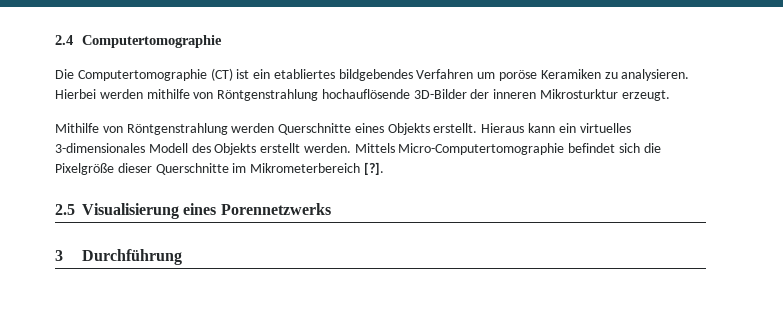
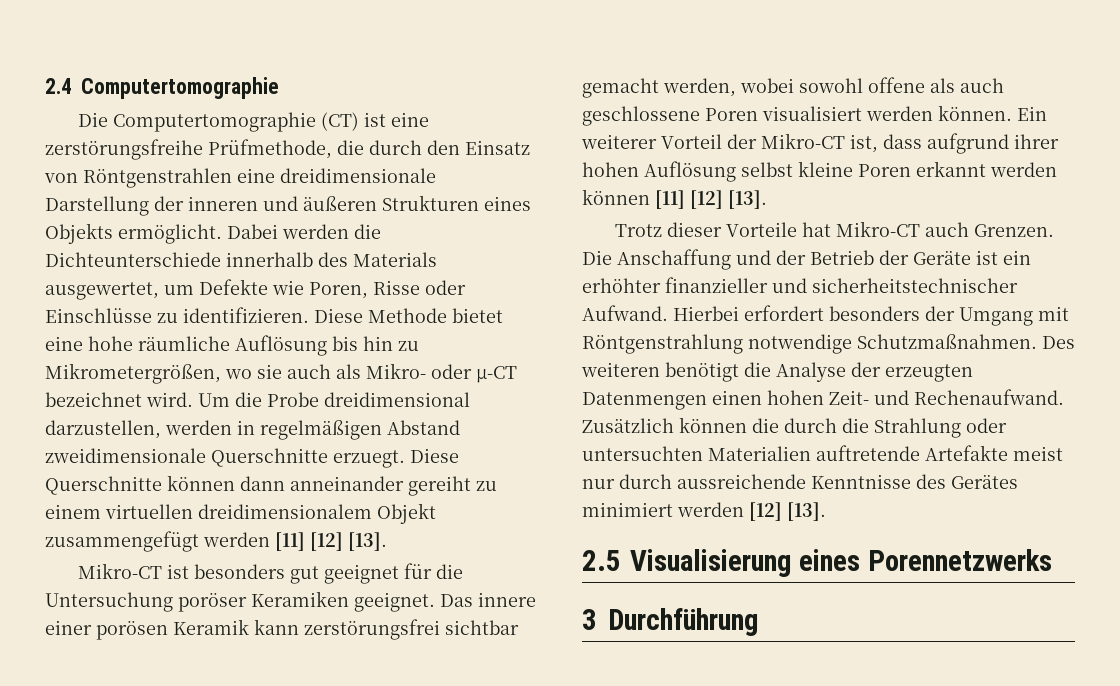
[253,69,690,81] [55,89,670,101] [55,123,631,135] [55,143,661,155] [55,162,384,175] ein etabliertes bildgebendes Verfahren um poröse Keramiken zu analysieren. Hierbei werden mithilfe von Röntgenstrahlung hochauflösende 3D-Bilder der inneren Mikrosturktur erzeugt. // Mithilfe von Röntgenstrahlung werden Querschnitte eines Objekts erstellt. Hieraus kann ein virtuelles 3-dimensionales Modell des Objekts erstellt werden. Mittels Micro-Computertomographie befindet sich die Pixelgröße dieser Querschnitte im Mikrometerbereich [?]. -> [391,112,430,127] [45,139,530,160] [44,168,436,188] [45,195,531,216] [45,223,381,244] [45,252,437,267] [45,279,466,300] [45,307,503,323] [45,335,419,356] [45,363,517,384] [45,392,470,407] [45,420,460,440] [45,448,459,468] [45,475,497,496] [45,503,436,524] [45,531,387,552] [78,563,464,584] [45,591,536,612] [45,619,519,640] [582,77,1004,98] [582,105,1047,126] [581,133,1059,154] [582,161,1057,182] [582,189,767,209] [615,221,1055,237] [582,249,1031,270] [582,277,1018,293] [582,305,1069,326] [582,334,1075,354] [581,362,973,382] [582,389,1064,410] [582,417,1007,438] [582,445,1063,461] [582,474,1018,489] [582,502,826,521] eine zerstörungsfreihe Prüfmethode, die durch den Einsatz von Röntgenstrahlen eine dreidimensionale Darstellung der inneren und äußeren Strukturen eines Objekts ermöglicht. Dabei werden die Dichteunterschiede innerhalb des Materials ausgewertet, um Defekte wie Poren, Risse oder Einschlüsse zu identifizieren. Diese Methode bietet eine hohe räumliche Auflösung bis hin zu Mikrometergrößen, wo sie auch als Mikro- oder μ-CT bezeichnet wird. Um die Probe dreidimensional darzustellen, werden in regelmäßigen Abstand zweidimensionale Querschnitte erzuegt. Diese Querschnitte können dann anneinander gereiht zu einem virtuellen dreidimensionalem Objekt zusammengefügt werden [11] [12] [13]. // Mikro-CT ist besonders gut geeignet für die Untersuchung poröser Keramiken geeignet. Das innere einer porösen Keramik kann zerstörungsfrei sichtbar gemacht werden, wobei sowohl offene als auch geschlossene Poren visualisiert werden können. Ein weiterer Vorteil der Mikro-CT ist, dass aufgrund ihrer hohen Auflösung selbst kleine Poren erkannt werden können [11] [12] [13]. // Trotz dieser Vorteile hat Mikro-CT auch Grenzen. Die Anschaffung und der Betrieb der Geräte ist ein erhöhter finanzieller und sicherheitstechnischer Aufwand. Hierbei erfordert besonders der Umgang mit Röntgenstrahlung notwendige Schutzmaßnahmen. Des weiteren benötigt die Analyse der erzeugten Datenmengen einen hohen Zeit- und Rechenaufwand. Zusätzlich können die durch die Strahlung oder untersuchten Materialien auftretende Artefakte meist nur durch aussreichende Kenntnisse des Gerätes minimiert werden [12] [13].

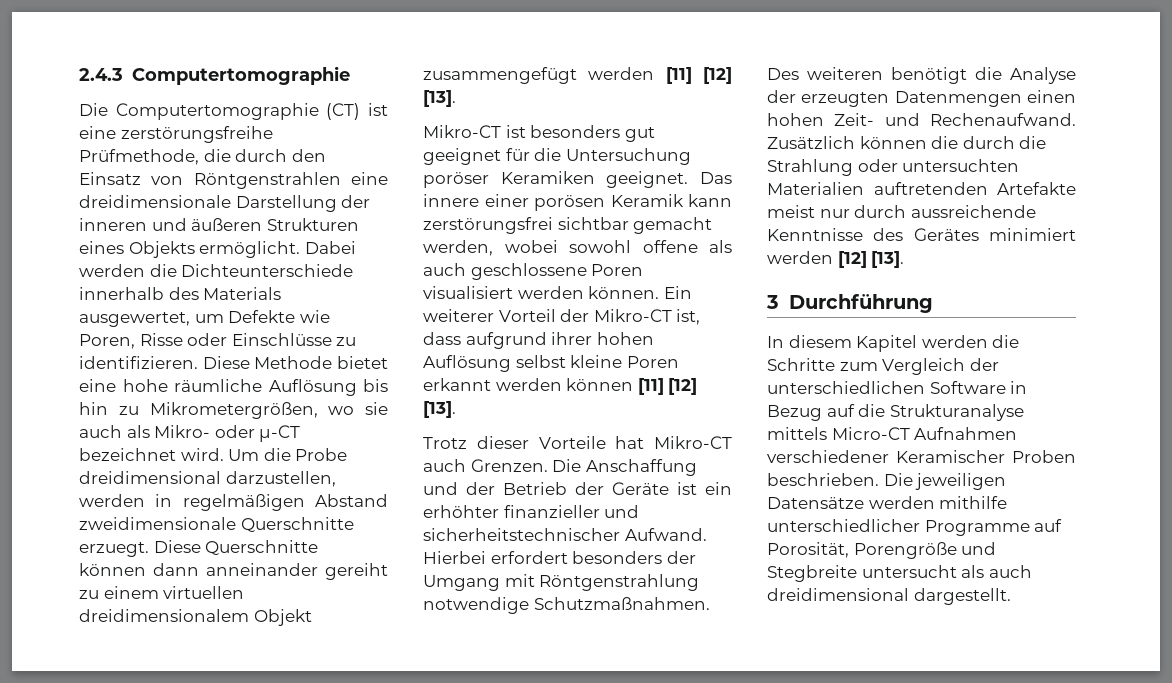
[45,78,72,94] 2.4 -> [79,68,123,81] 2.4.3
[816,445,920,461] auftretende -> [873,182,988,195] auftretenden
[582,549,1052,577] [582,608,759,636] 2.5 Visualisierung eines Porennetzwerks // 3 Durchführung -> [766,294,934,313] [767,335,1020,352] [767,358,999,375] [767,381,1028,394] [767,404,1024,421] [767,427,1018,440] [767,450,1076,463] [767,473,1007,490] [767,496,1008,509] [767,519,1063,536] [767,542,997,559] [767,565,1032,582] [767,588,1011,605] 3 Durchführung // In diesem Kapitel werden die Schritte zum Vergleich der unterschiedlichen Software in Bezug auf die Strukturanalyse mittels Micro-CT Aufnahmen verschiedener Keramischer Proben beschrieben. Die jeweiligen Datensätze werden mithilfe unterschiedlicher Programme auf Porosität, Porengröße und Stegbreite untersucht als auch dreidimensional dargestellt.

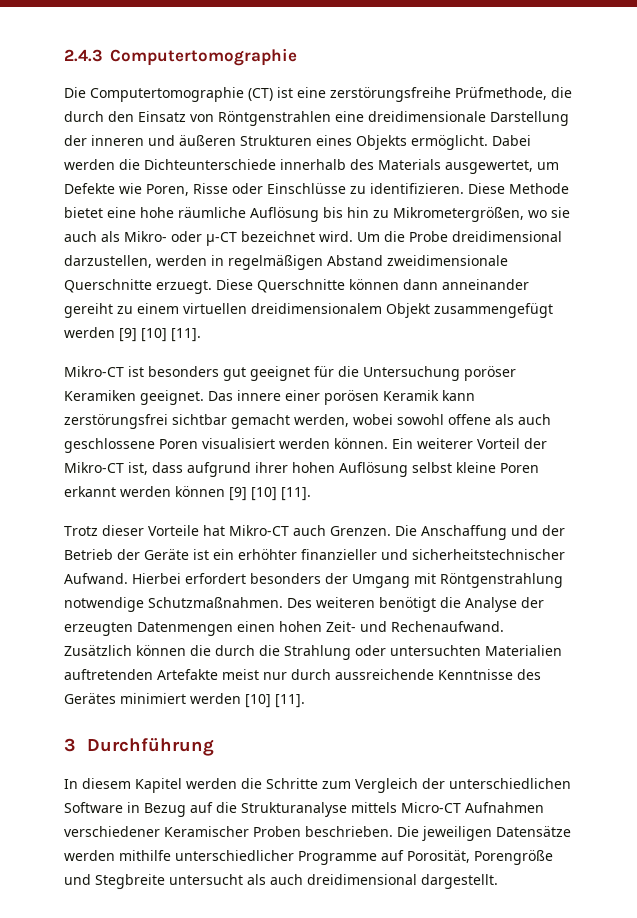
[665,67,732,84] [423,90,456,107] [11] [12] [13]. -> [119,328,201,342] [9] [10] [11].
[637,378,698,395] [423,401,456,418] [11] [12] [13]. -> [229,487,311,501] [9] [10] [11].
[837,251,905,268] [12] [13]. -> [245,694,305,708] [10] [11].

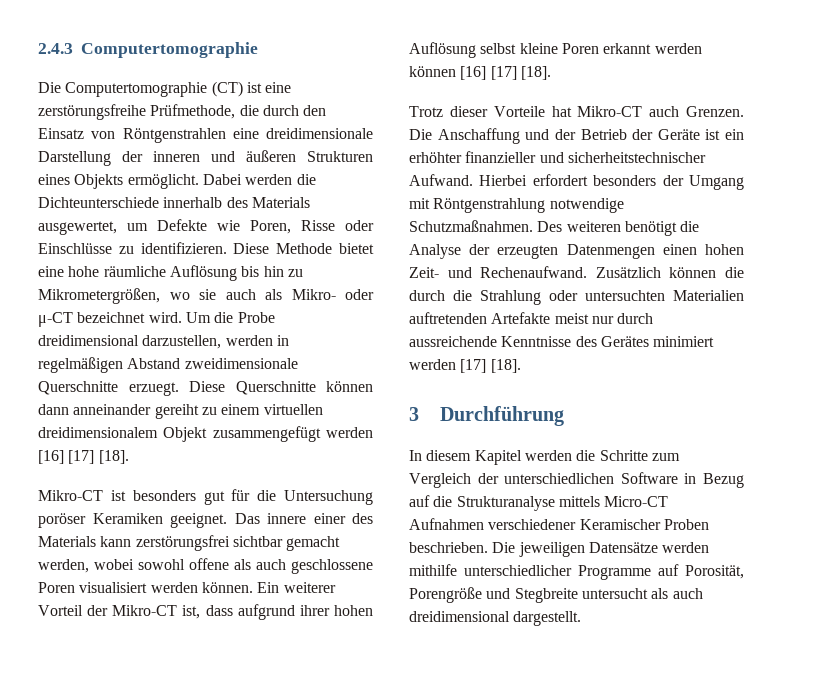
[119,328,201,342] [9] [10] [11]. -> [38,450,129,464] [16] [17] [18].
[250,366,310,381] geeignet -> (225, 498) none
[324,390,439,405] porösen Keramik -> [352,513,373,524] [38,536,96,547] des Materials
[229,487,311,501] [9] [10] [11]. -> [460,66,551,80] [16] [17] [18].
[245,694,305,708] [10] [11]. -> [460,359,521,373] [17] [18].

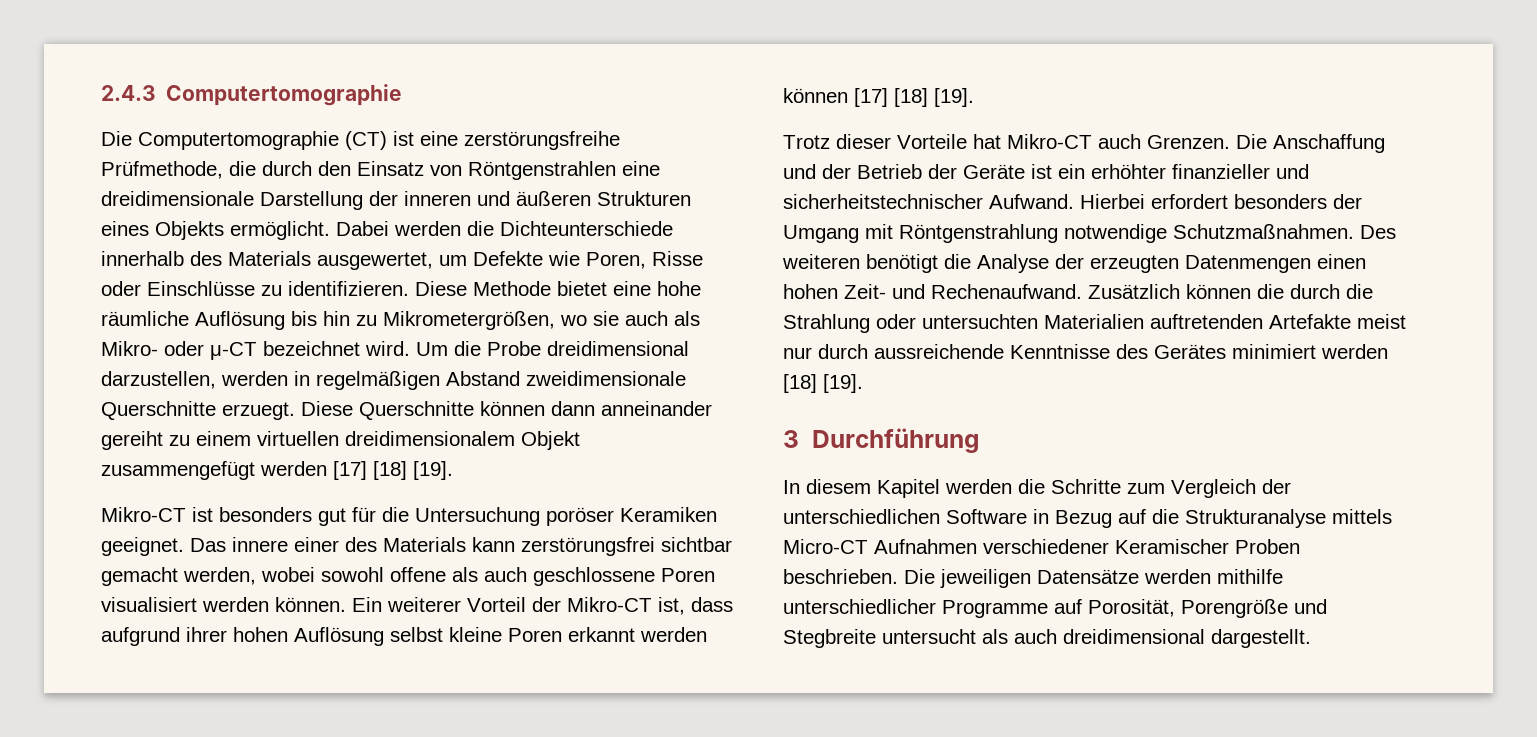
[38,450,129,464] [16] [17] [18]. -> [333,461,453,480] [17] [18] [19].
[460,66,551,80] [16] [17] [18]. -> [854,88,974,107] [17] [18] [19].
[460,359,521,373] [17] [18]. -> [783,374,863,393] [18] [19].

